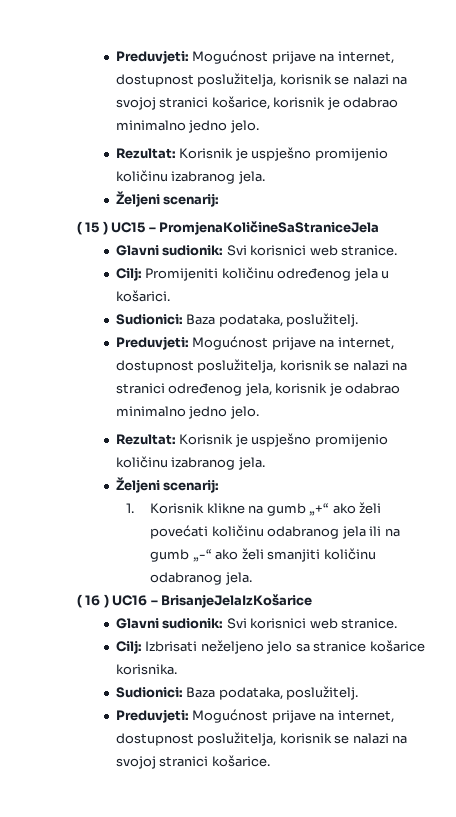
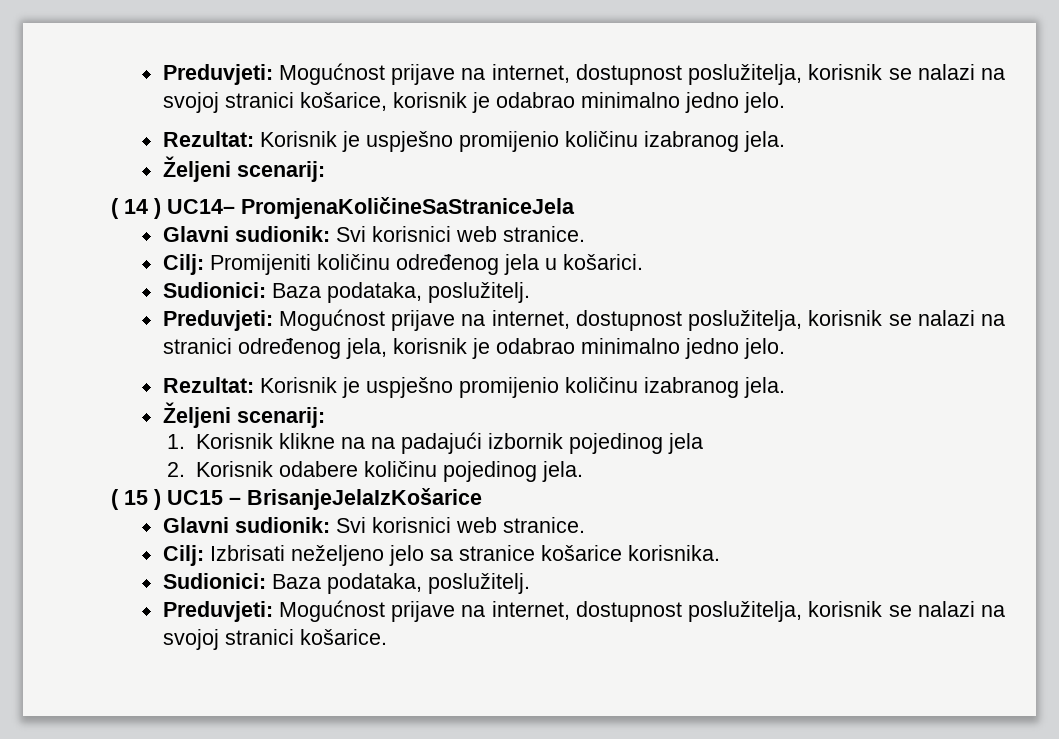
[85,221,156,235] 15 ) UC15 – -> [123,198,235,219] 14 ) UC14–
[266,502,382,516] [150,525,400,539] [150,548,376,562] [150,572,223,585] gumb „+“ ako želi povećati količinu odabranog jela ili na gumb „-“ ako želi smanjiti količinu odabranog -> [370,432,703,454] [167,461,537,482] na padajući izbornik pojedinog jela // 2. Korisnik odabere količinu pojedinog
[85,594,148,608] 16 ) UC16 -> [123,489,223,510] 15 ) UC15

